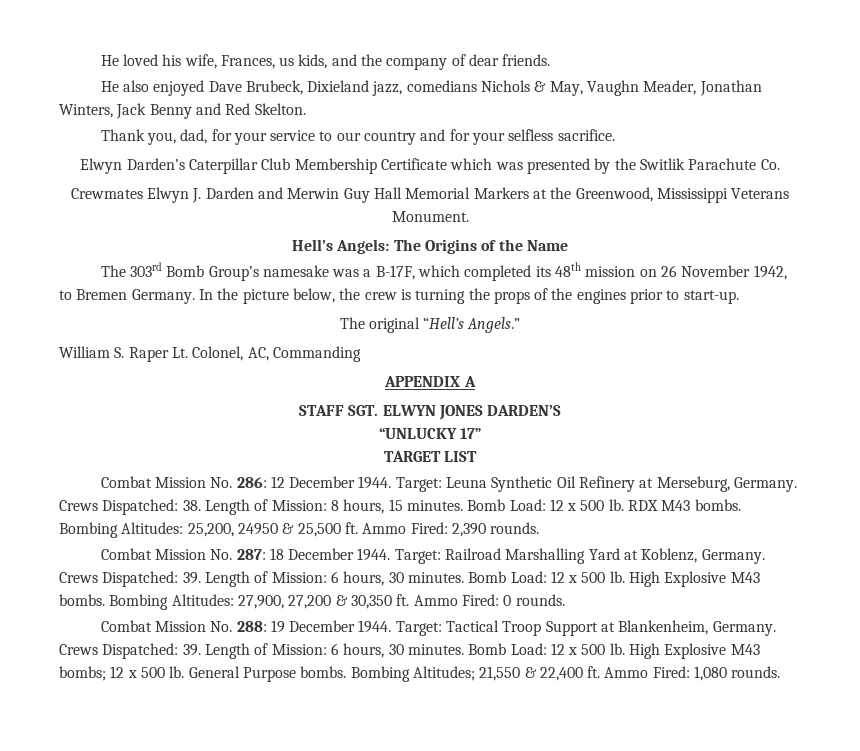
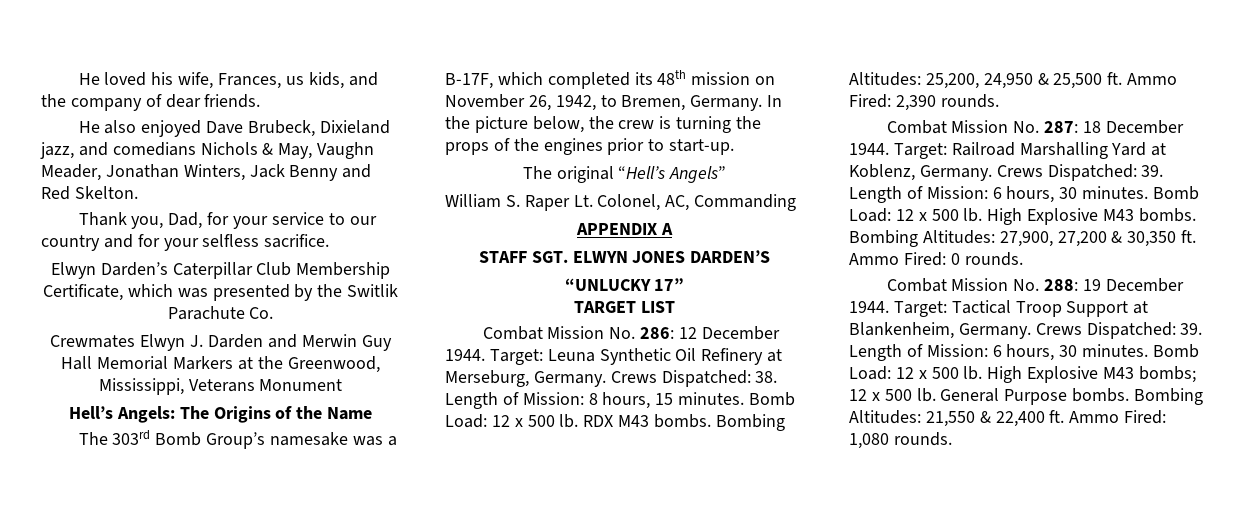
(403, 88) none -> [78,142,108,156] and
[180,129,208,144] dad, -> [168,212,203,229] Dad,
[381,158,448,170] Certificate -> [42,284,123,301] Certificate,
[656,188,790,203] [391,211,469,222] Mississippi Veterans Monument. -> [98,378,343,395] Mississippi, Veterans Monument
[661,265,751,277] 26 November -> [445,94,551,111] November 26,
[76,289,128,300] Bremen -> [621,95,686,111] Bremen,
[467,317,521,333] Angels.” -> [669,166,727,183] Angels”
[237,523,278,535] 24950 -> [983,73,1033,89] 24,950
[412,666,475,681] Altitudes; -> [849,410,921,424] Altitudes:

